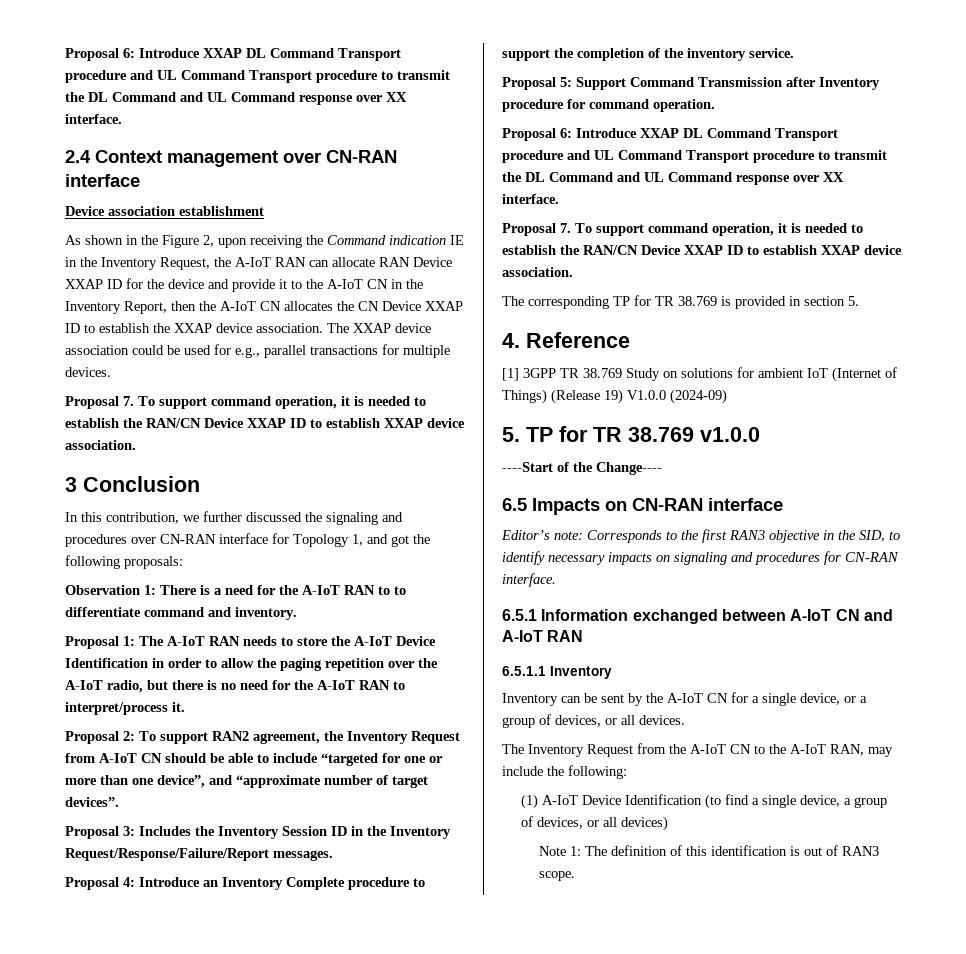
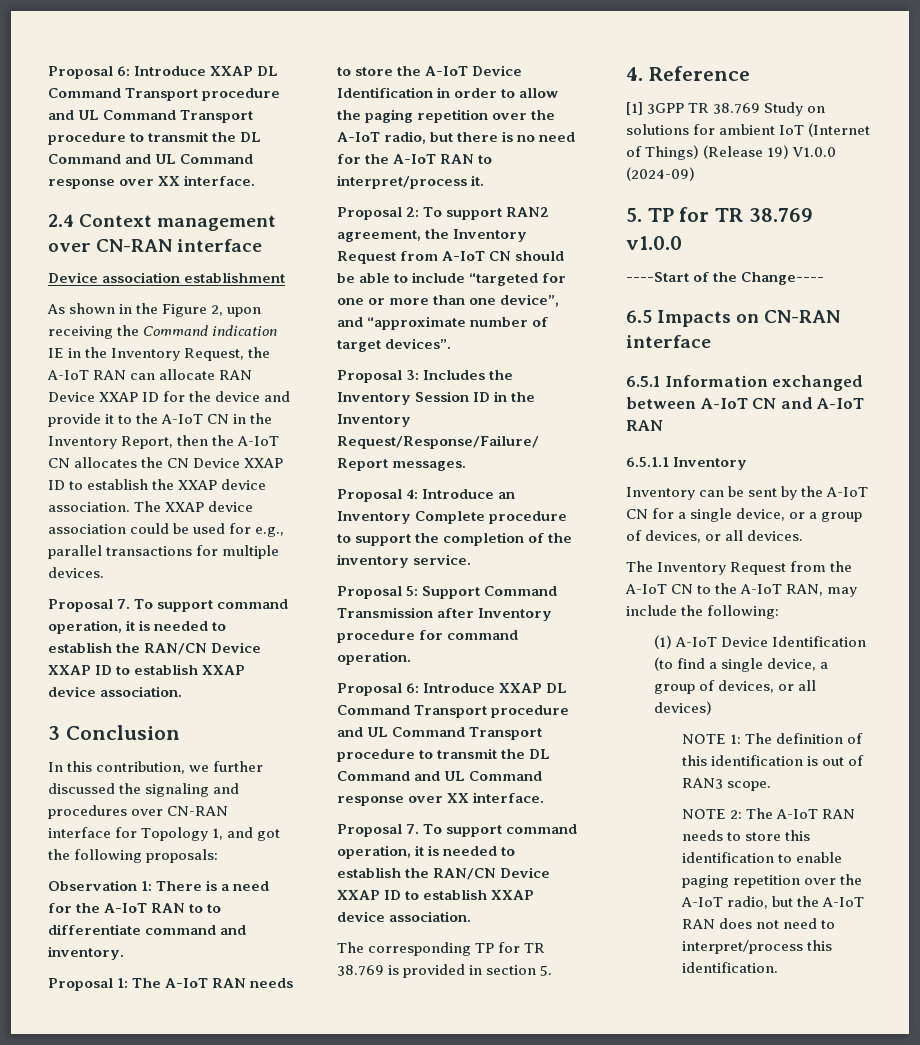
[501,529,900,543] [502,551,899,565] [502,573,556,587] // Editor’s note: Corresponds to the first RAN3 objective in the SID, to identify necessary impacts on signaling and procedures for CN-RAN interface. -> (711, 341) none
[539,846,567,856] Note -> [682,734,727,744] NOTE
(576, 876) none -> [682,808,856,819] [682,830,811,841] [682,852,843,863] [682,874,863,888] [681,896,865,909] [682,918,836,929] [682,940,833,954] [682,962,779,973] // NOTE 2: The A-IoT RAN needs to store this identification to enable paging repetition over the A-IoT radio, but the A-IoT RAN does not need to interpret/process this identification.

